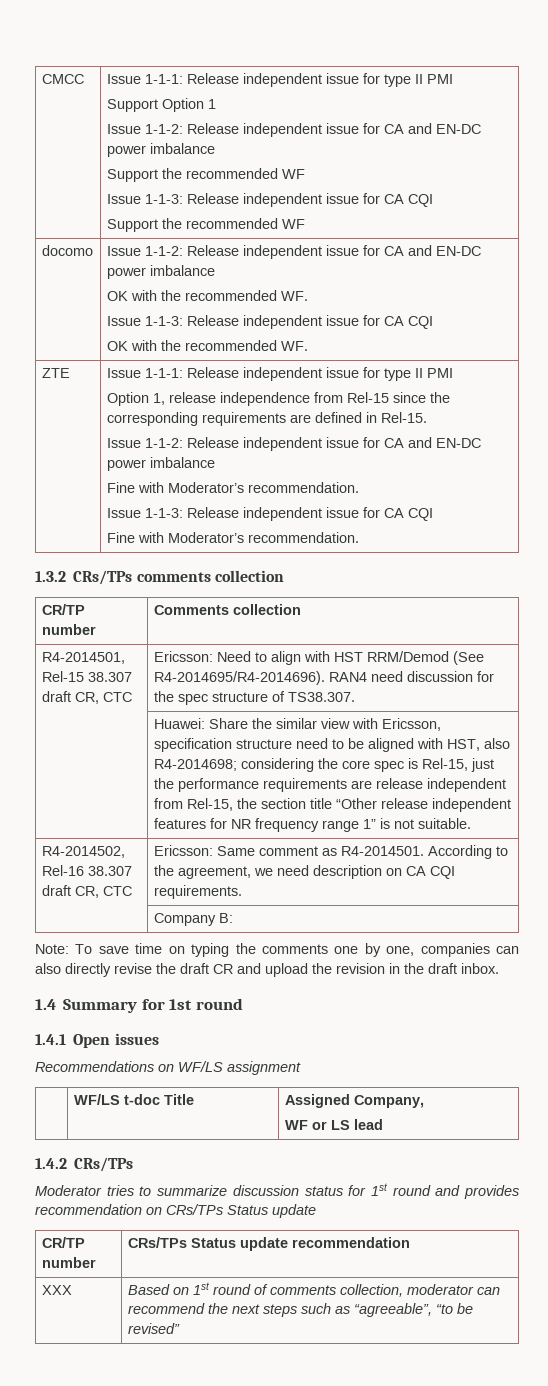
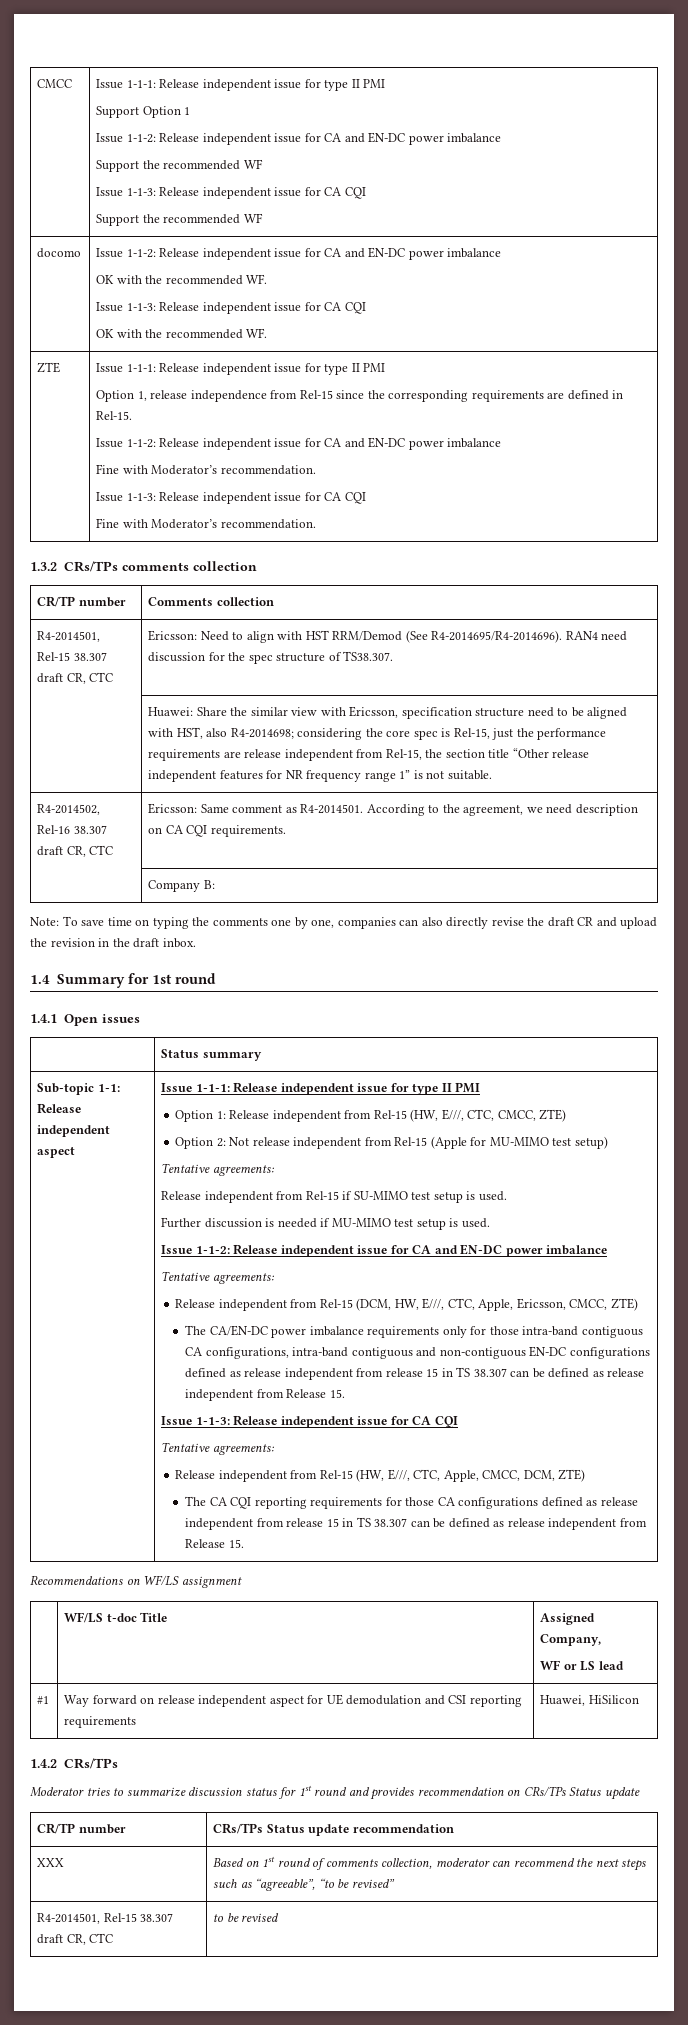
(159, 1039) none -> [161,1049,262,1061] [37,1083,120,1095] [37,1103,82,1114] [37,1125,111,1137] [37,1146,76,1158] [161,1082,481,1095] [175,1109,567,1122] [175,1136,608,1149] [161,1163,275,1176] [161,1191,507,1203] [161,1217,490,1230] [161,1244,608,1257] [161,1271,275,1284] [175,1298,638,1311] [185,1325,643,1338] [185,1346,650,1359] [185,1367,645,1380] [185,1389,345,1401] [161,1415,458,1428] [161,1442,275,1455] [175,1469,586,1482] [185,1496,638,1509] [185,1517,647,1530] [185,1539,244,1548] // | Status summary // Sub-topic 1-1: Release independent aspect | Issue 1-1-1: Release independent issue for type II PMI // Option 1: Release independent from Rel-15 (HW, E///, CTC, CMCC, ZTE) // Option 2: Not release independent from Rel-15 (Apple for MU-MIMO test setup) // Tentative agreements: // Release independent from Rel-15 if SU-MIMO test setup is used. // Further discussion is needed if MU-MIMO test setup is used. // Issue 1-1-2: Release independent issue for CA and EN-DC power imbalance // Tentative agreements: // Release independent from Rel-15 (DCM, HW, E///, CTC, Apple, Ericsson, CMCC, ZTE) // The CA/EN-DC power imbalance requirements only for those intra-band contiguous CA configurations, intra-band contiguous and non-contiguous EN-DC configurations defined as release independent from release 15 in TS 38.307 can be defined as release independent from Release 15. // Issue 1-1-3: Release independent issue for CA CQI // Tentative agreements: // Release independent from Rel-15 (HW, E///, CTC, Apple, CMCC, DCM, ZTE) // The CA CQI reporting requirements for those CA configurations defined as release independent from release 15 in TS 38.307 can be defined as release independent from Release 15.
(383, 1124) none -> [37,1695,50,1705] [64,1694,522,1707] [64,1716,137,1728] [540,1695,639,1706] // #1 | Way forward on release independent aspect for UE demodulation and CSI reporting requirements | Huawei, HiSilicon
(180, 1328) none -> [37,1913,174,1924] [37,1933,114,1945] [213,1913,280,1922] // R4-2014501, Rel-15 38.307 draft CR, CTC | to be revised

